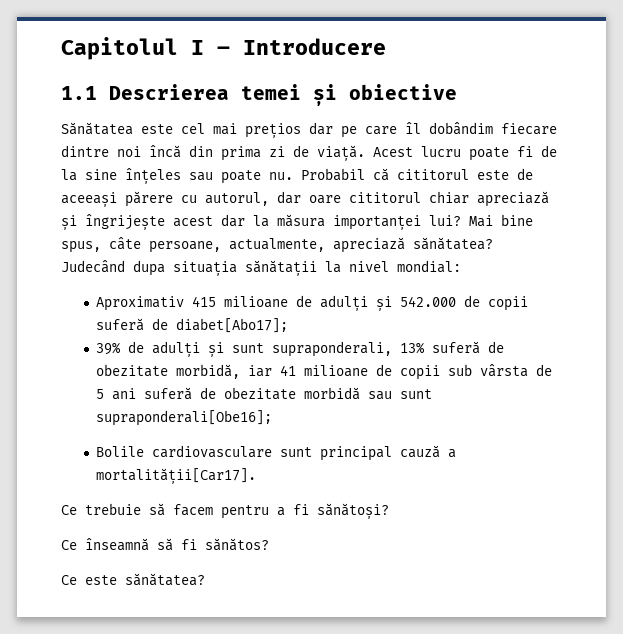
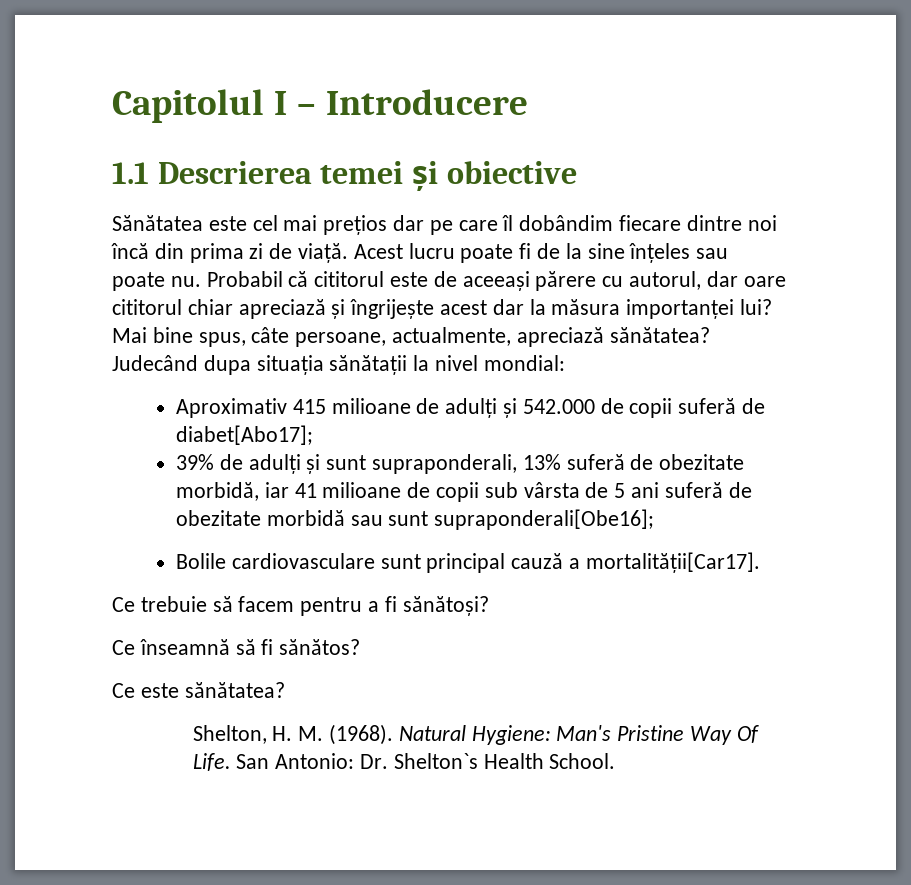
(205, 579) none -> [192,724,759,745] [192,753,616,771] // Shelton, H. M. (1968). Natural Hygiene: Man's Pristine Way Of Life. San Antonio: Dr. Shelton`s Health School.

